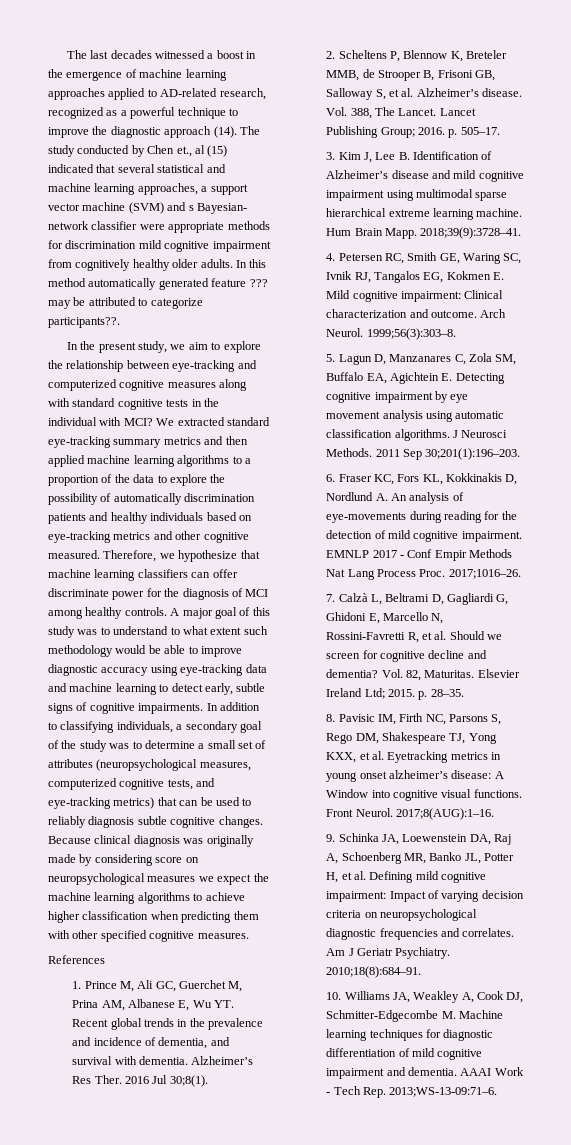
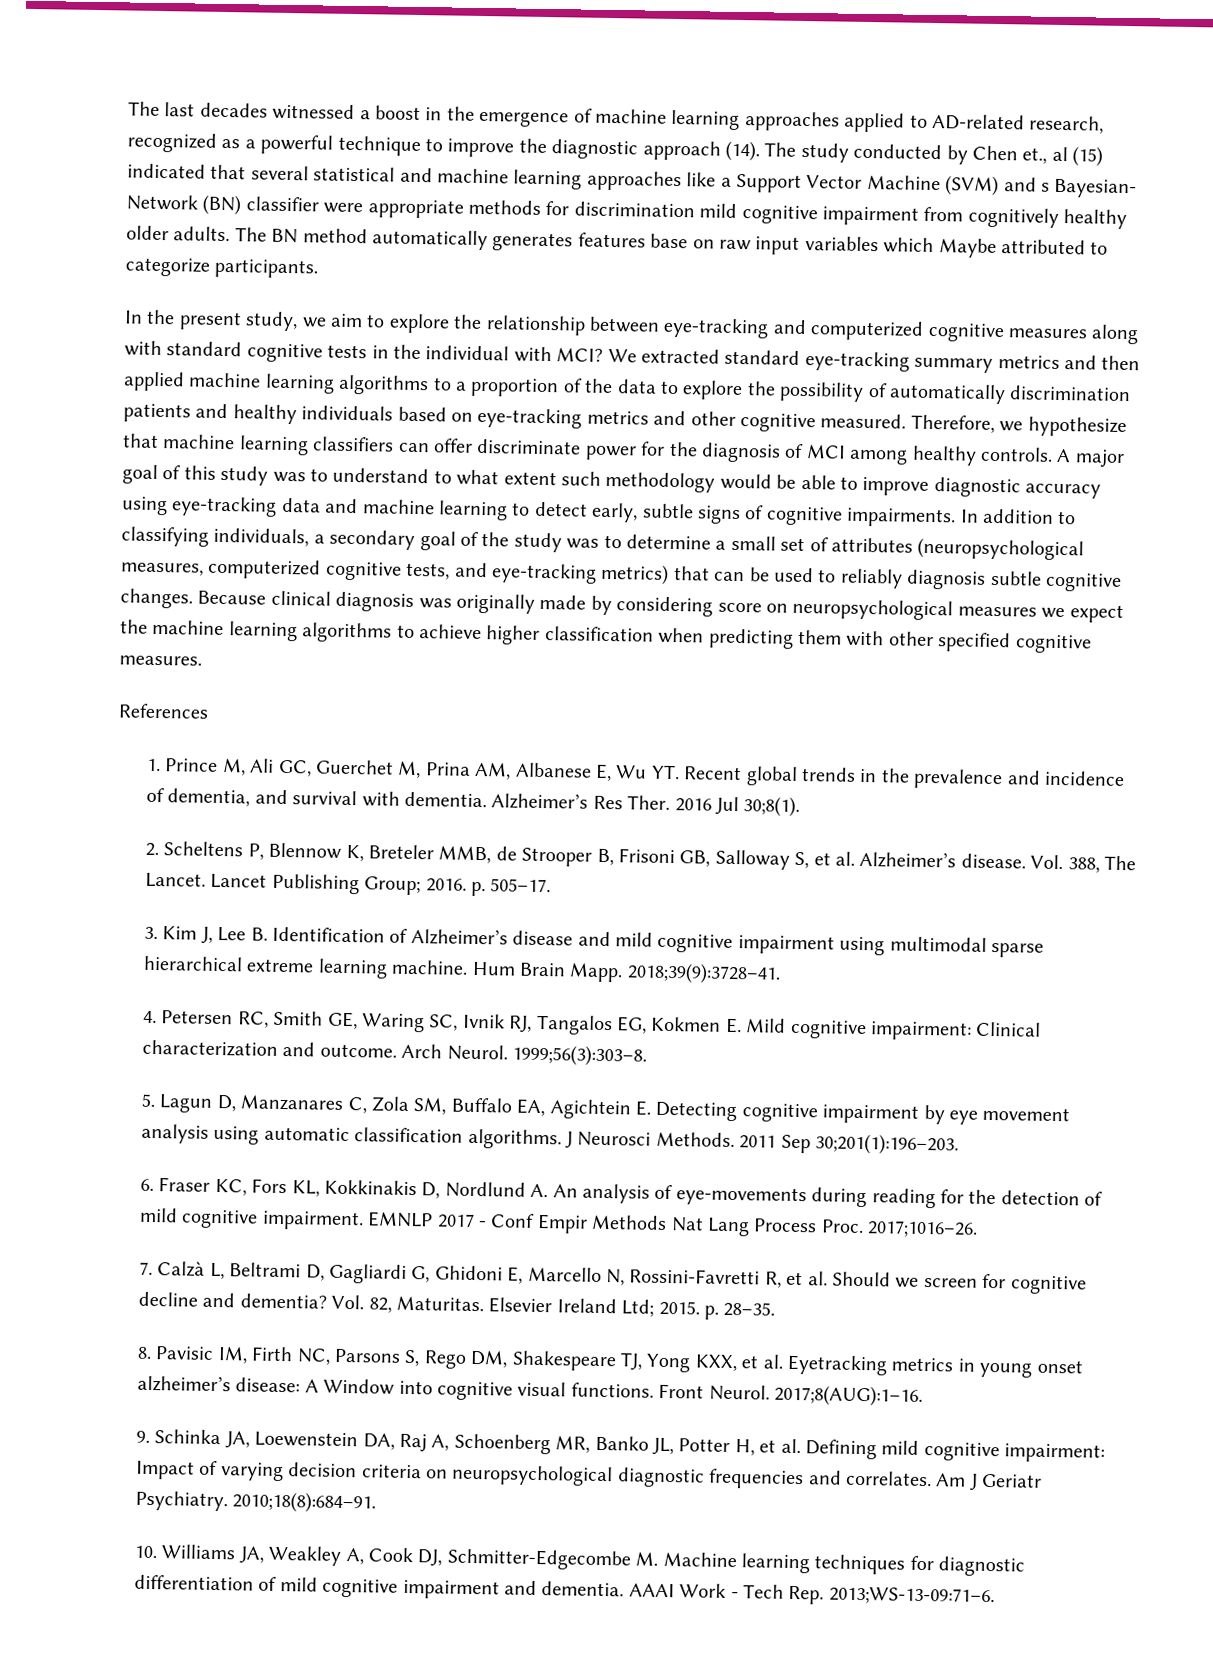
[137,183,248,195] [48,202,126,211] approaches, a support vector machine -> [586,170,941,193] approaches like a Support Vector Machine
[48,221,89,230] network -> [126,194,242,216] Network (BN)
[235,259,267,268] [48,278,268,290] [48,297,86,309] In this method automatically generated feature ??? may be -> [234,227,997,258] The BN method automatically generates features base on raw input variables which Maybe
[48,317,120,328] participants??. -> [214,258,319,279] participants.

